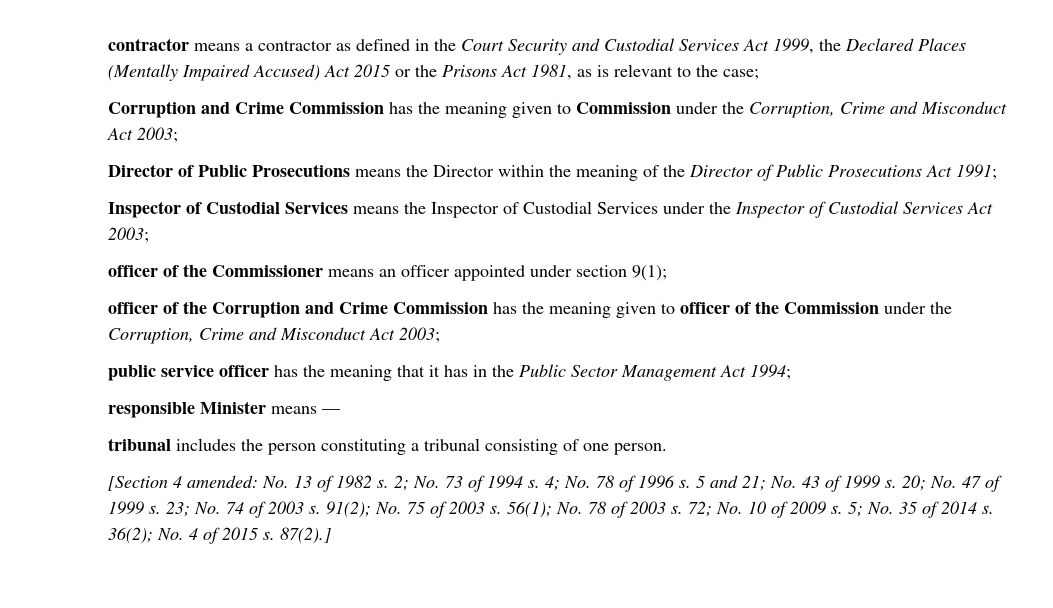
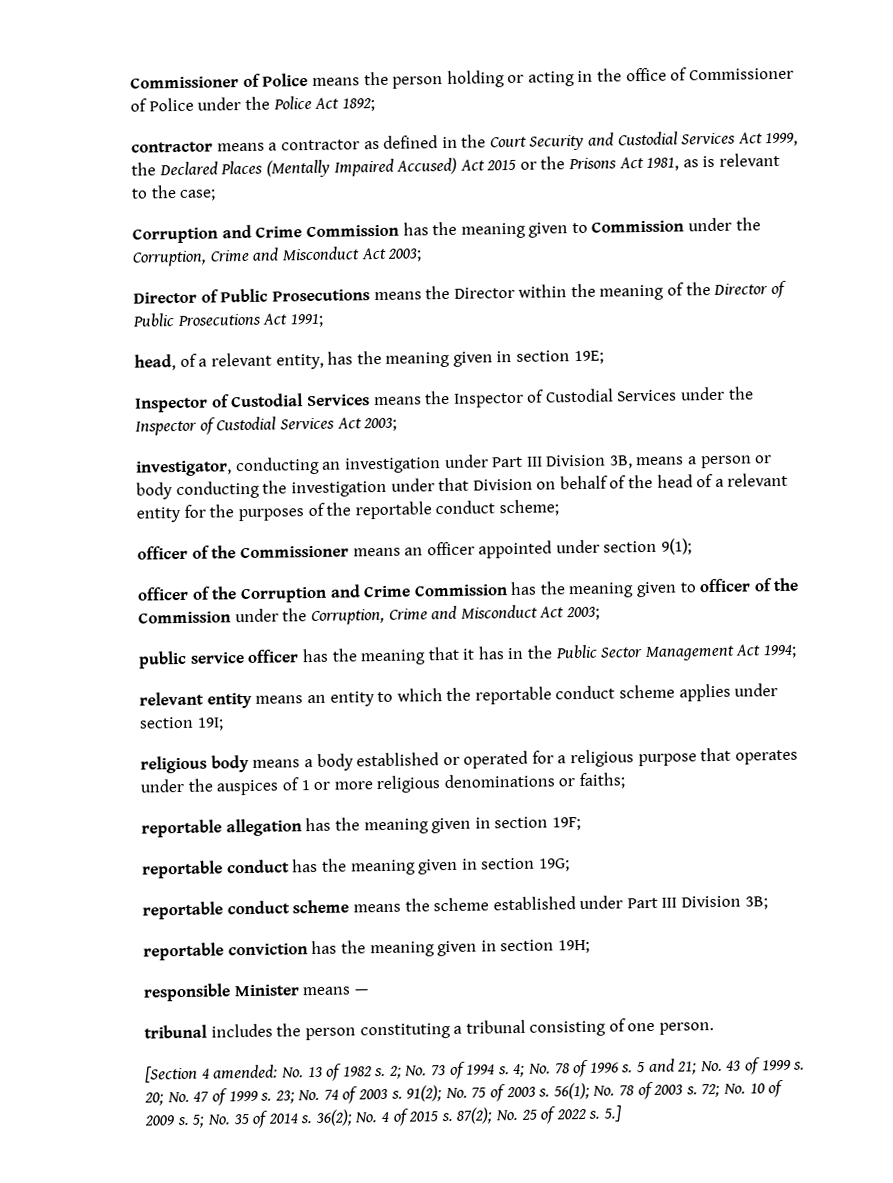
(108, 44) none -> [130,67,794,89] [130,95,375,112] Commissioner of Police means the person holding or acting in the office of Commissioner of Police under the Police Act 1892; //
(998, 172) none -> [134,350,604,371] // head, of a relevant entity, has the meaning given in section 19E;
(150, 235) none -> [136,454,773,477] [136,472,789,500] [136,499,559,523] // investigator, conducting an investigation under Part III Division 3B, means a person or body conducting the investigation under that Division on behalf of the head of a relevant entity for the purposes of the reportable conduct scheme;
(792, 372) none -> [139,683,779,709] [139,716,224,731] [140,747,798,774] [140,772,626,796] [141,816,581,838] [142,857,570,879] [142,895,768,920] [143,939,590,961] // relevant entity means an entity to which the reportable conduct scheme applies under section 19I; // religious body means a body established or operated for a religious purpose that operates under the auspices of 1 or more religious denominations or faiths; // reportable allegation has the meaning given in section 19F; // reportable conduct has the meaning given in section 19G; // reportable conduct scheme means the scheme established under Part III Division 3B; // reportable conviction has the meaning given in section 19H;
[280,527,332,544] 87(2).] -> [456,1105,622,1124] 87(2); No. 25 of 2022 s. 5.]

